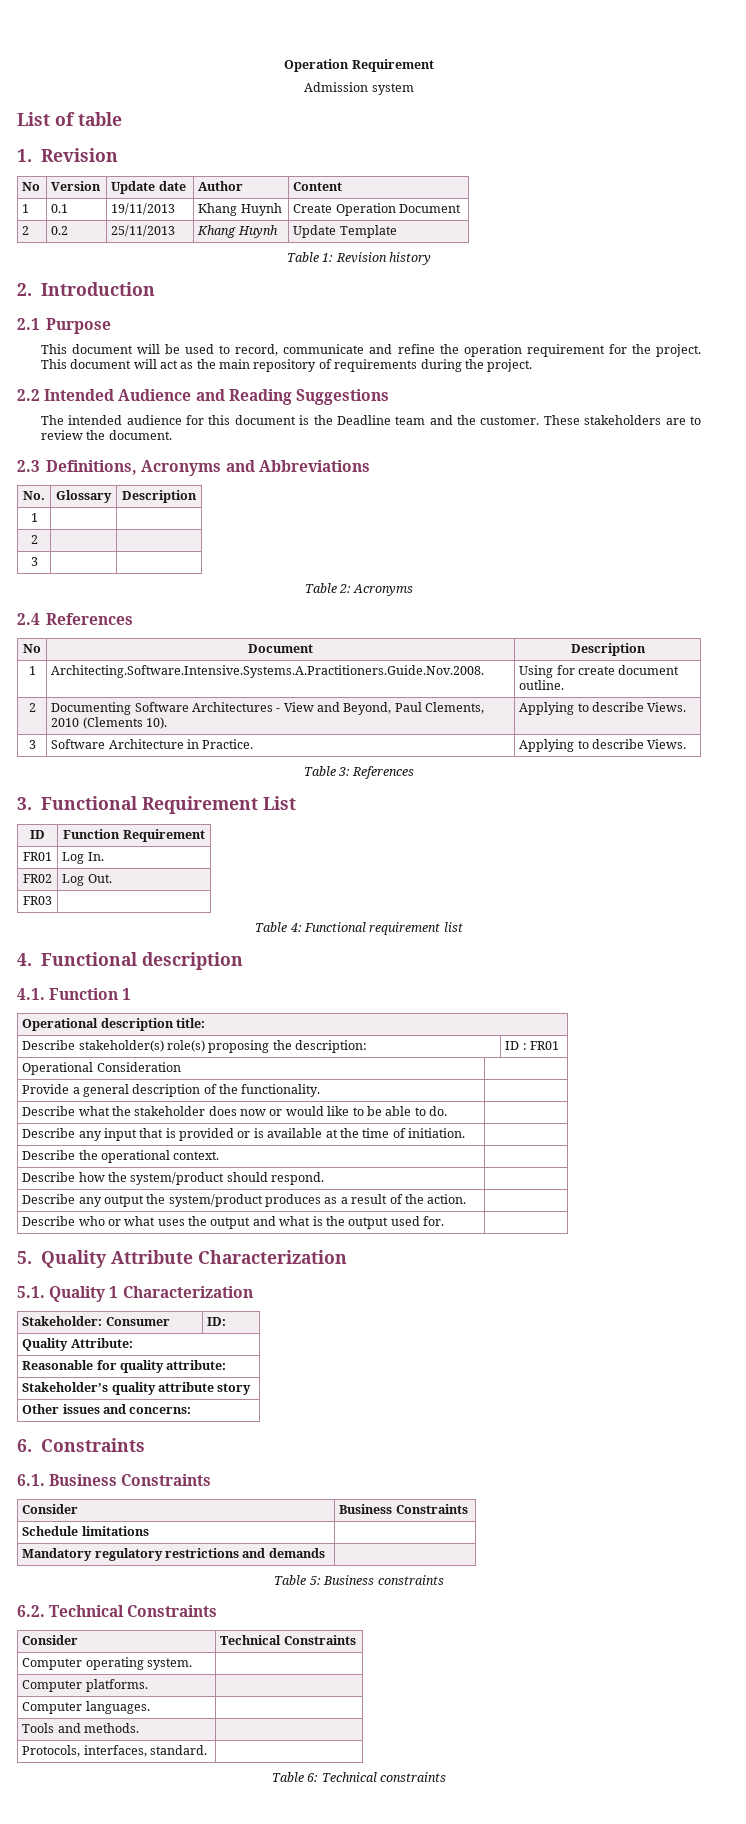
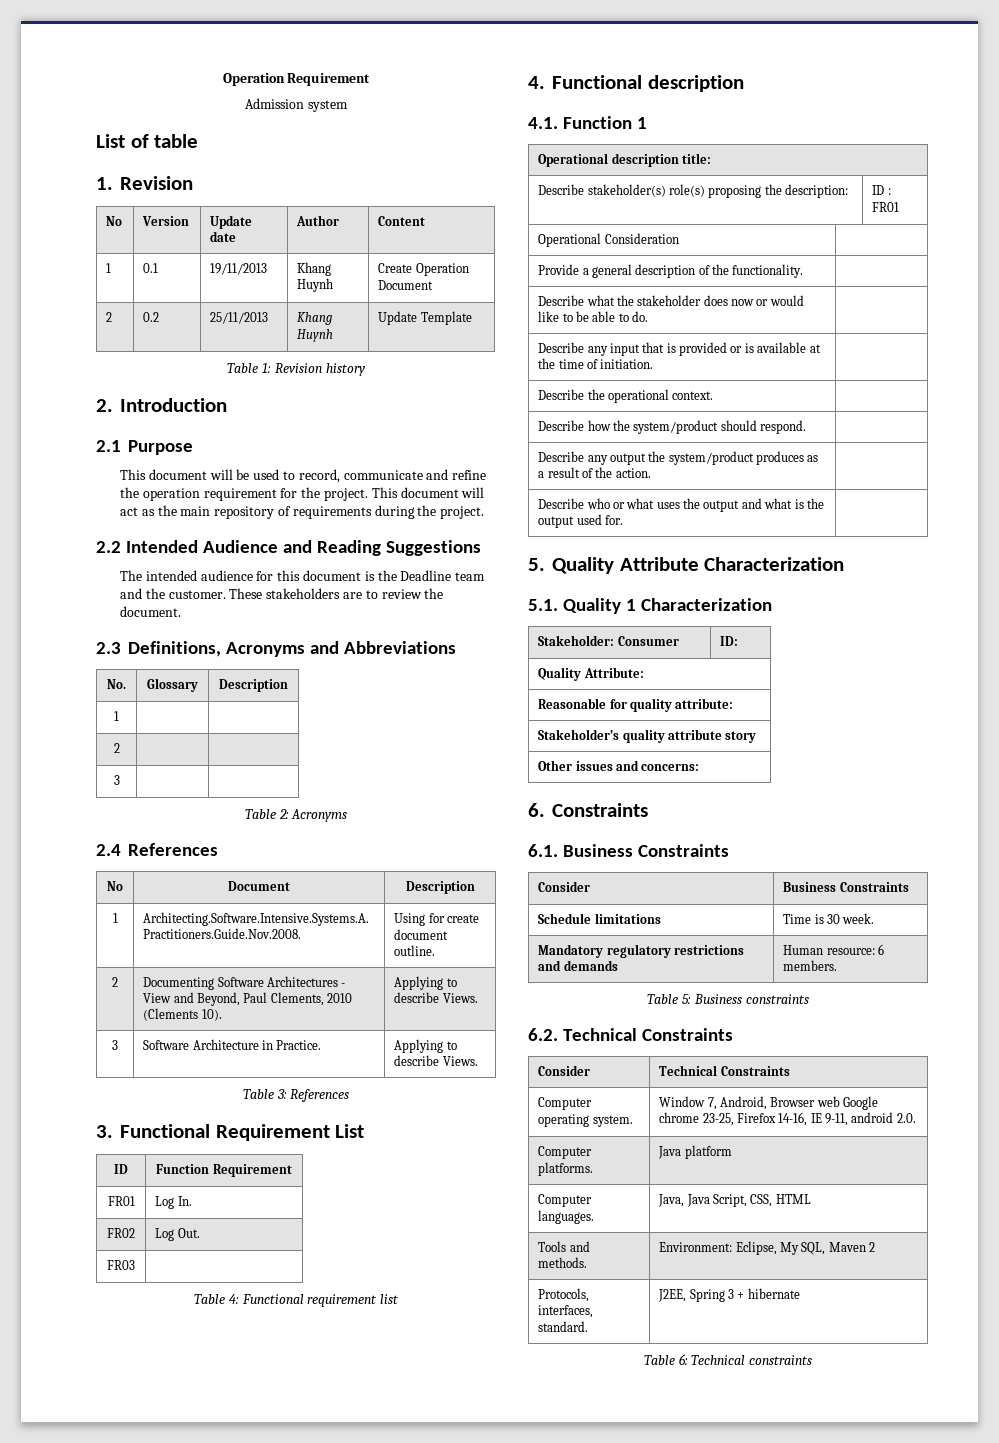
(149, 1531) none -> [783,913,875,924] Time is 30 week.
(325, 1553) none -> [783,944,884,955] [783,960,838,971] Human resource: 6 members.
(192, 1664) none -> [659,1096,879,1110] [659,1112,916,1126] Window 7, Android, Browser web Google chrome 23-25, Firefox 14-16, IE 9-11, android 2.0.
(148, 1685) none -> [658,1145,732,1159] Java platform
[22,1723,139,1733] [22,1745,207,1757] // Tools and methods. | // Protocols, interfaces, standard. | -> [658,1194,811,1207] [538,1241,590,1252] [538,1257,588,1268] [659,1241,876,1255] [538,1288,590,1302] [538,1305,594,1318] [538,1321,589,1332] [658,1288,800,1302] Java, Java Script, CSS, HTML // Tools and methods. | Environment: Eclipse, My SQL, Maven 2 // Protocols, interfaces, standard. | J2EE, Spring 3 + hibernate

